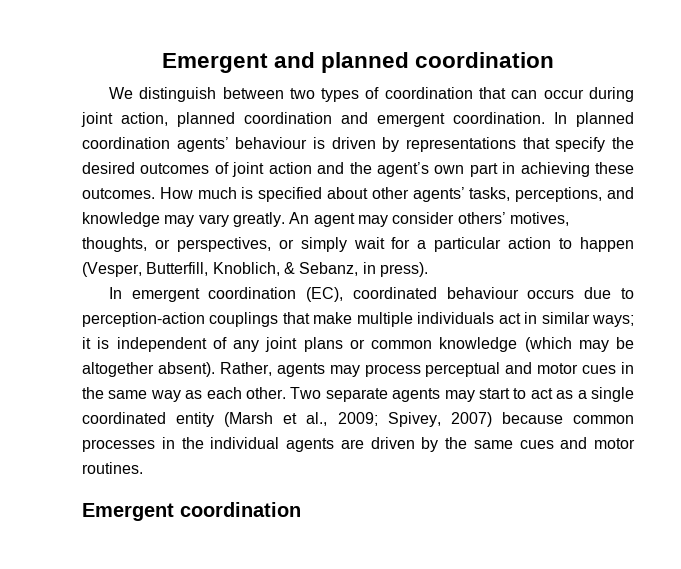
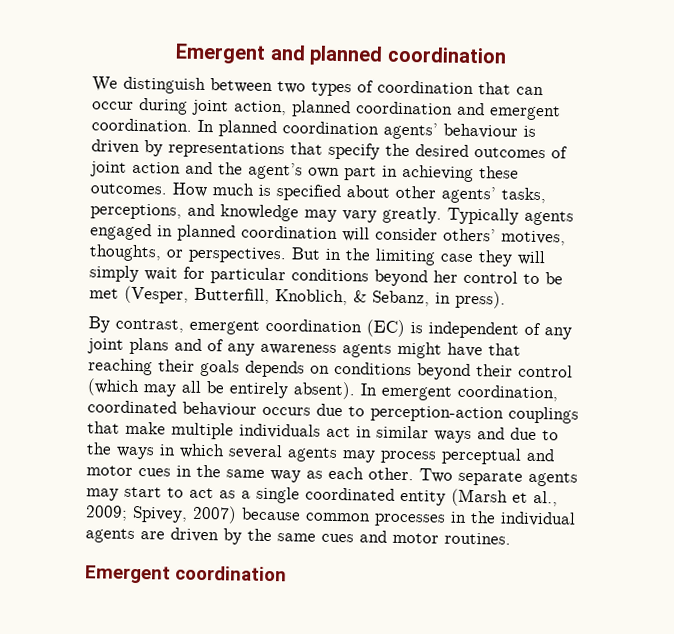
[289,212,388,227] An agent may -> [447,207,574,226] [90,223,370,242] Typically agents engaged in planned coordination will
[176,237,635,252] perspectives, or simply wait for a particular action to happen -> [188,246,546,267] [89,265,563,287] [89,288,119,299] perspectives. But in the limiting case they will simply wait for particular conditions beyond her control to be met
[108,287,344,302] In emergent coordination (EC), -> [88,316,572,340] [87,337,521,359] [88,358,573,381] [87,378,558,402] By contrast, emergent coordination (EC) is independent of any joint plans and of any awareness agents might have that reaching their goals depends on conditions beyond their control (which may all be entirely absent). In emergent coordination,
[592,315,635,327] [82,337,634,352] [82,362,272,377] ways; it is independent of any joint plans or common knowledge (which may be altogether absent). Rather, -> [434,427,559,444] [86,442,283,460] ways and due to the ways in which several

